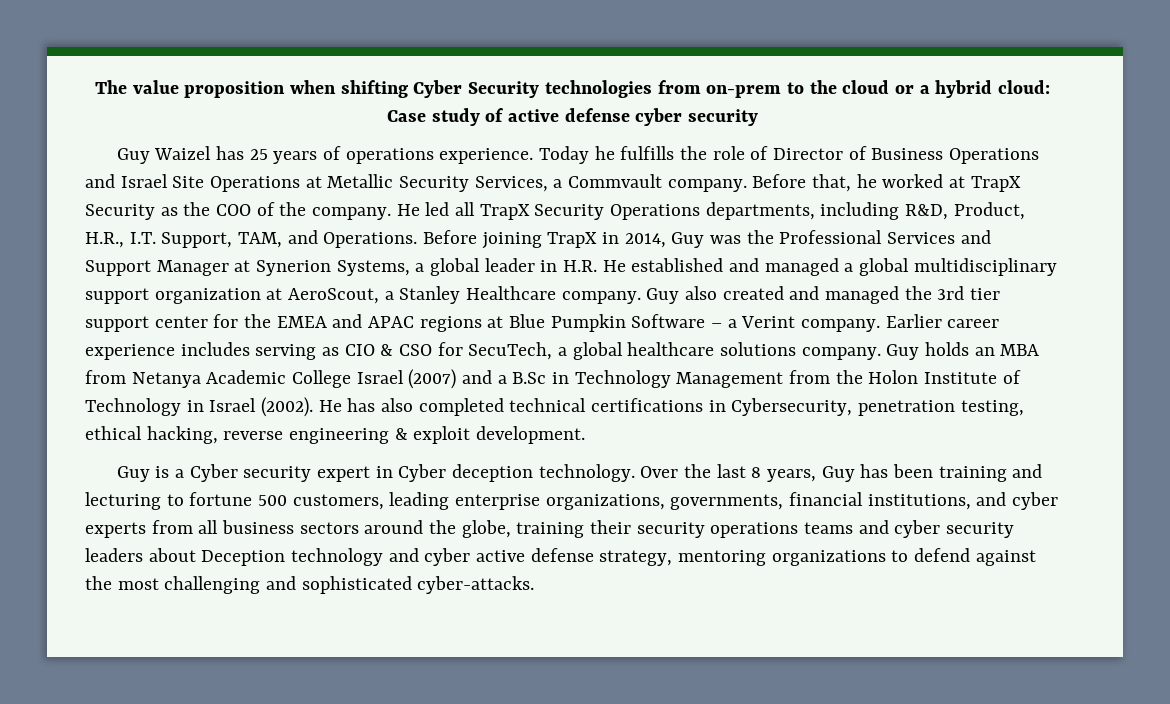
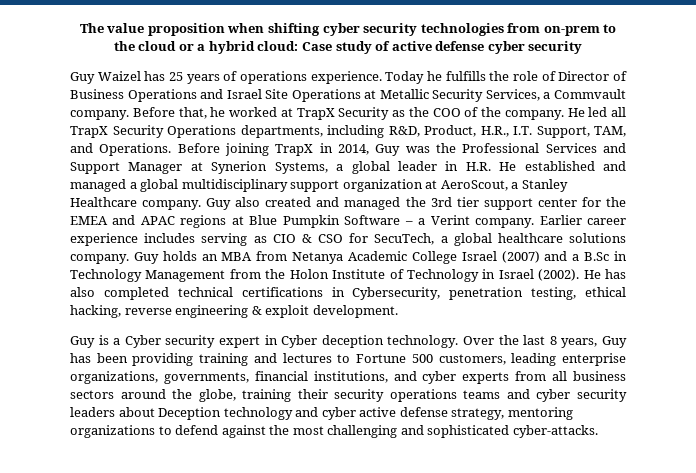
[413,80,540,98] Cyber Security -> [322,23,418,36] cyber security
(934, 471) none -> [132,353,194,366] providing
[85,492,253,510] lecturing to fortune -> [282,353,407,363] lectures to Fortune

